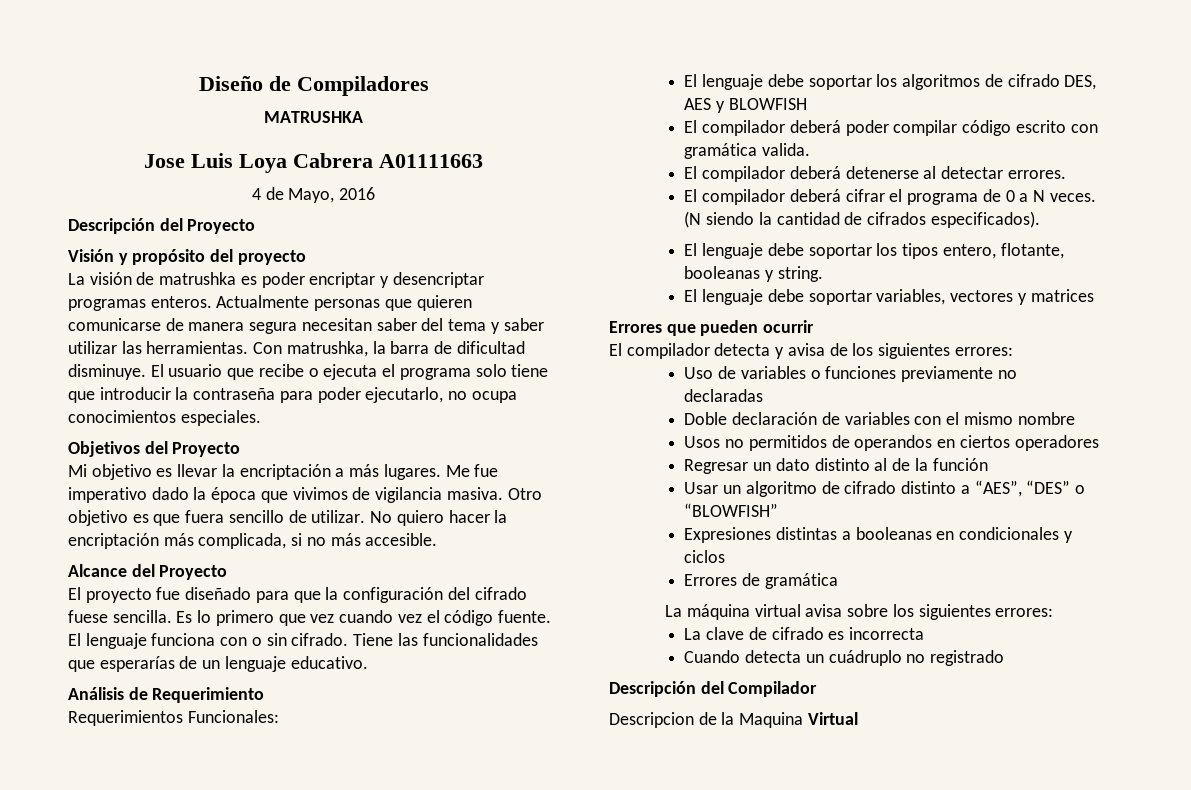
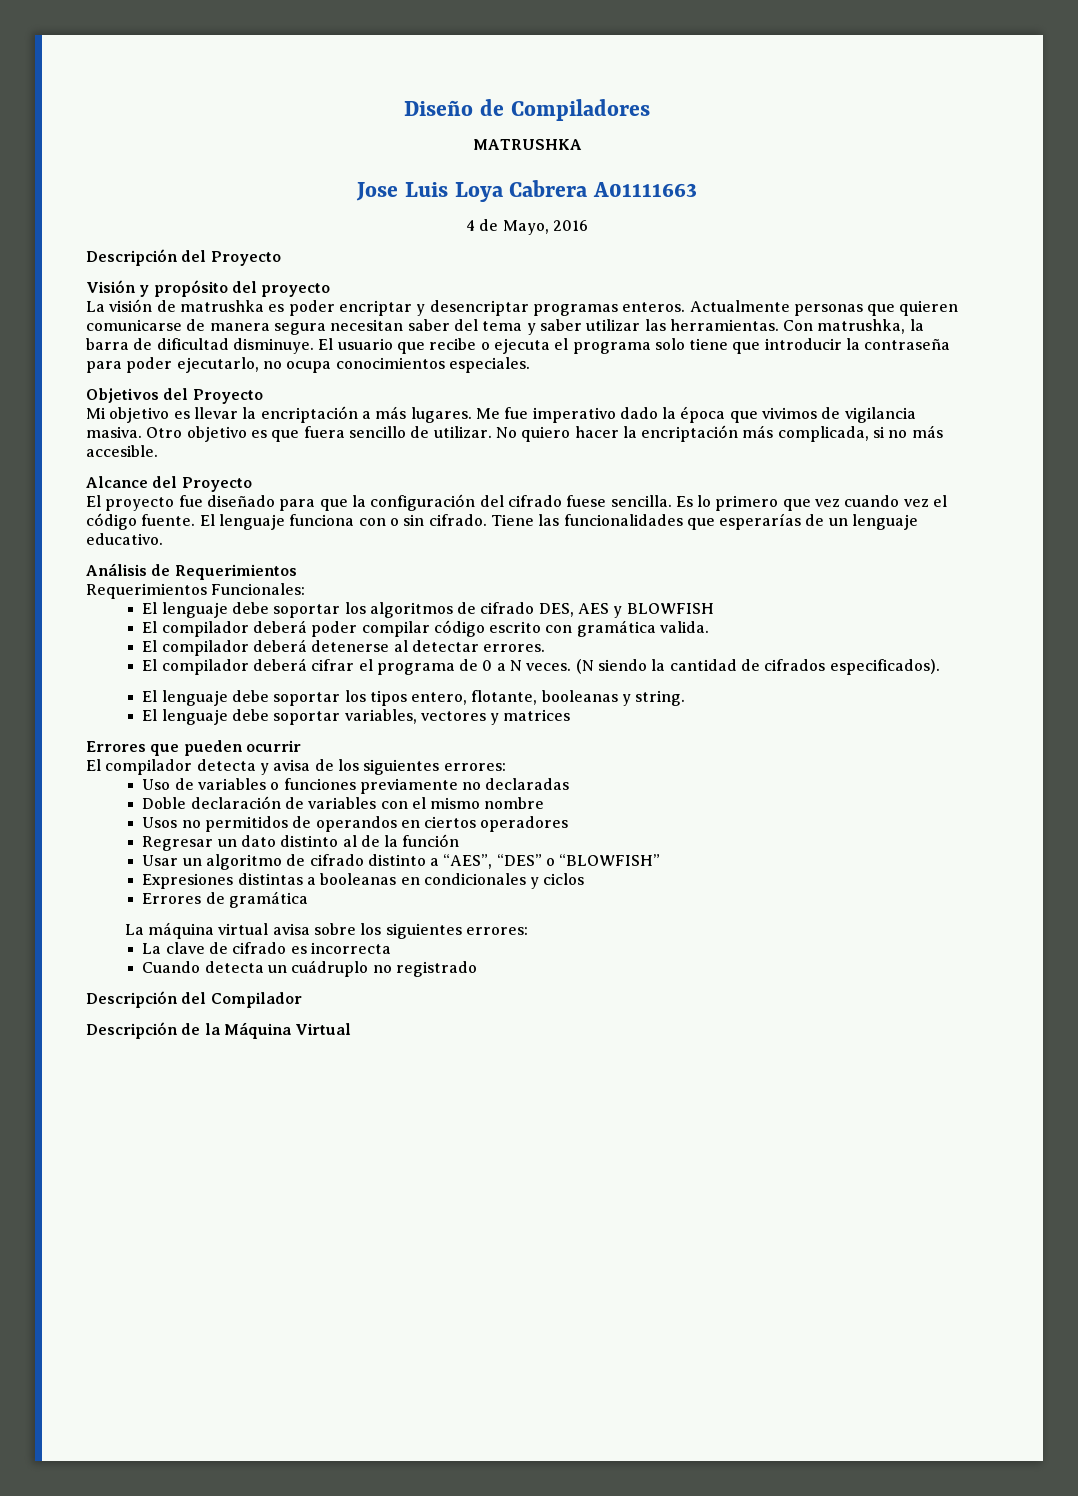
[152,687,265,703] Requerimiento -> [174,564,297,580] Requerimientos
[609,712,804,728] Descripcion de la Maquina -> [86,1022,292,1039] Descripción de la Máquina

